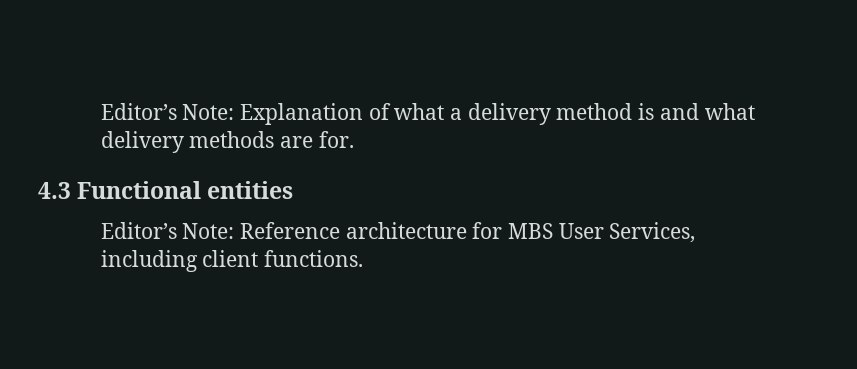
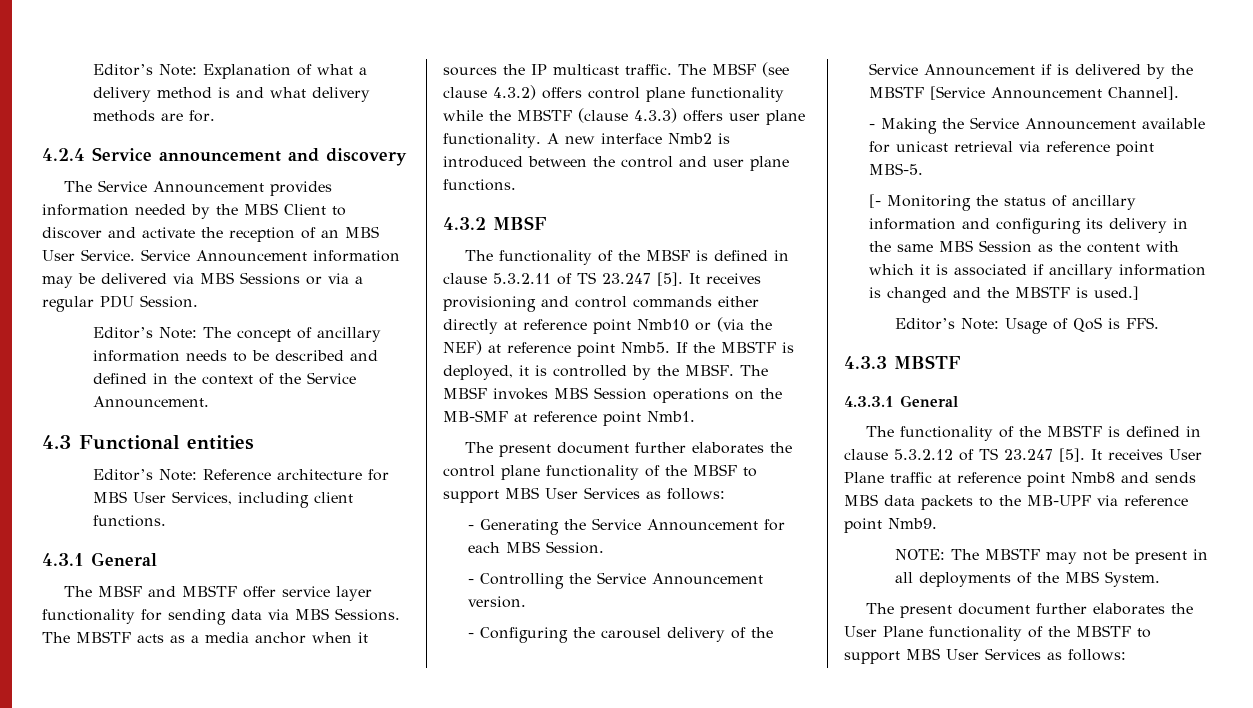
(354, 139) none -> [42,147,407,166] [63,180,332,196] [42,203,346,219] [42,226,379,242] [42,249,400,262] [42,272,363,288] [42,295,198,312] [92,327,381,342] [92,350,378,362] [92,372,356,385] [92,396,209,408] // 4.2.4 Service announcement and discovery // The Service Announcement provides information needed by the MBS Client to discover and activate the reception of an MBS User Service. Service Announcement information may be delivered via MBS Sessions or via a regular PDU Session. // Editor’s Note: The concept of ancillary information needs to be described and defined in the context of the Service Announcement.
(364, 258) none -> [42,552,157,566] [63,585,372,601] [42,608,400,625] [42,631,368,644] [443,62,789,77] [443,85,784,102] [443,108,805,125] [443,133,730,148] [443,156,789,171] [443,179,516,191] [443,216,547,230] [464,249,789,265] [443,272,761,286] [443,296,759,312] [443,317,772,334] [443,340,794,357] [443,364,768,380] [443,387,782,403] [443,410,695,426] [464,442,792,457] [443,464,757,480] [443,487,725,503] [468,518,786,535] [468,541,605,554] [468,572,764,589] [468,596,527,608] [468,627,774,643] [869,63,1194,79] [869,86,1180,100] [869,117,1206,134] [869,141,1155,156] [869,163,924,175] [869,194,1137,211] [869,218,1189,234] [869,240,1180,253] [869,264,1207,279] [869,286,1140,303] [894,317,1159,334] [844,355,961,369] [844,395,958,407] [865,425,1201,441] [844,448,1202,462] [844,472,1196,487] [844,494,1188,510] [844,518,937,533] [894,548,1208,564] [894,571,1160,587] [865,603,1193,618] [844,625,1151,641] [844,648,1126,664] // 4.3.1 General // The MBSF and MBSTF offer service layer functionality for sending data via MBS Sessions. The MBSTF acts as a media anchor when it sources the IP multicast traffic. The MBSF (see clause 4.3.2) offers control plane functionality while the MBSTF (clause 4.3.3) offers user plane functionality. A new interface Nmb2 is introduced between the control and user plane functions. // 4.3.2 MBSF // The functionality of the MBSF is defined in clause 5.3.2.11 of TS 23.247 [5]. It receives provisioning and control commands either directly at reference point Nmb10 or (via the NEF) at reference point Nmb5. If the MBSTF is deployed, it is controlled by the MBSF. The MBSF invokes MBS Session operations on the MB-SMF at reference point Nmb1. // The present document further elaborates the control plane functionality of the MBSF to support MBS User Services as follows: // - Generating the Service Announcement for each MBS Session. // - Controlling the Service Announcement version. // - Configuring the carousel delivery of the Service Announcement if is delivered by the MBSTF [Service Announcement Channel]. // - Making the Service Announcement available for unicast retrieval via reference point MBS-5. // [- Monitoring the status of ancillary information and configuring its delivery in the same MBS Session as the content with which it is associated if ancillary information is changed and the MBSTF is used.] // Editor’s Note: Usage of QoS is FFS. // 4.3.3 MBSTF // 4.3.3.1 General // The functionality of the MBSTF is defined in clause 5.3.2.12 of TS 23.247 [5]. It receives User Plane traffic at reference point Nmb8 and sends MBS data packets to the MB-UPF via reference point Nmb9. // NOTE: The MBSTF may not be present in all deployments of the MBS System. // The present document further elaborates the User Plane functionality of the MBSTF to support MBS User Services as follows:

